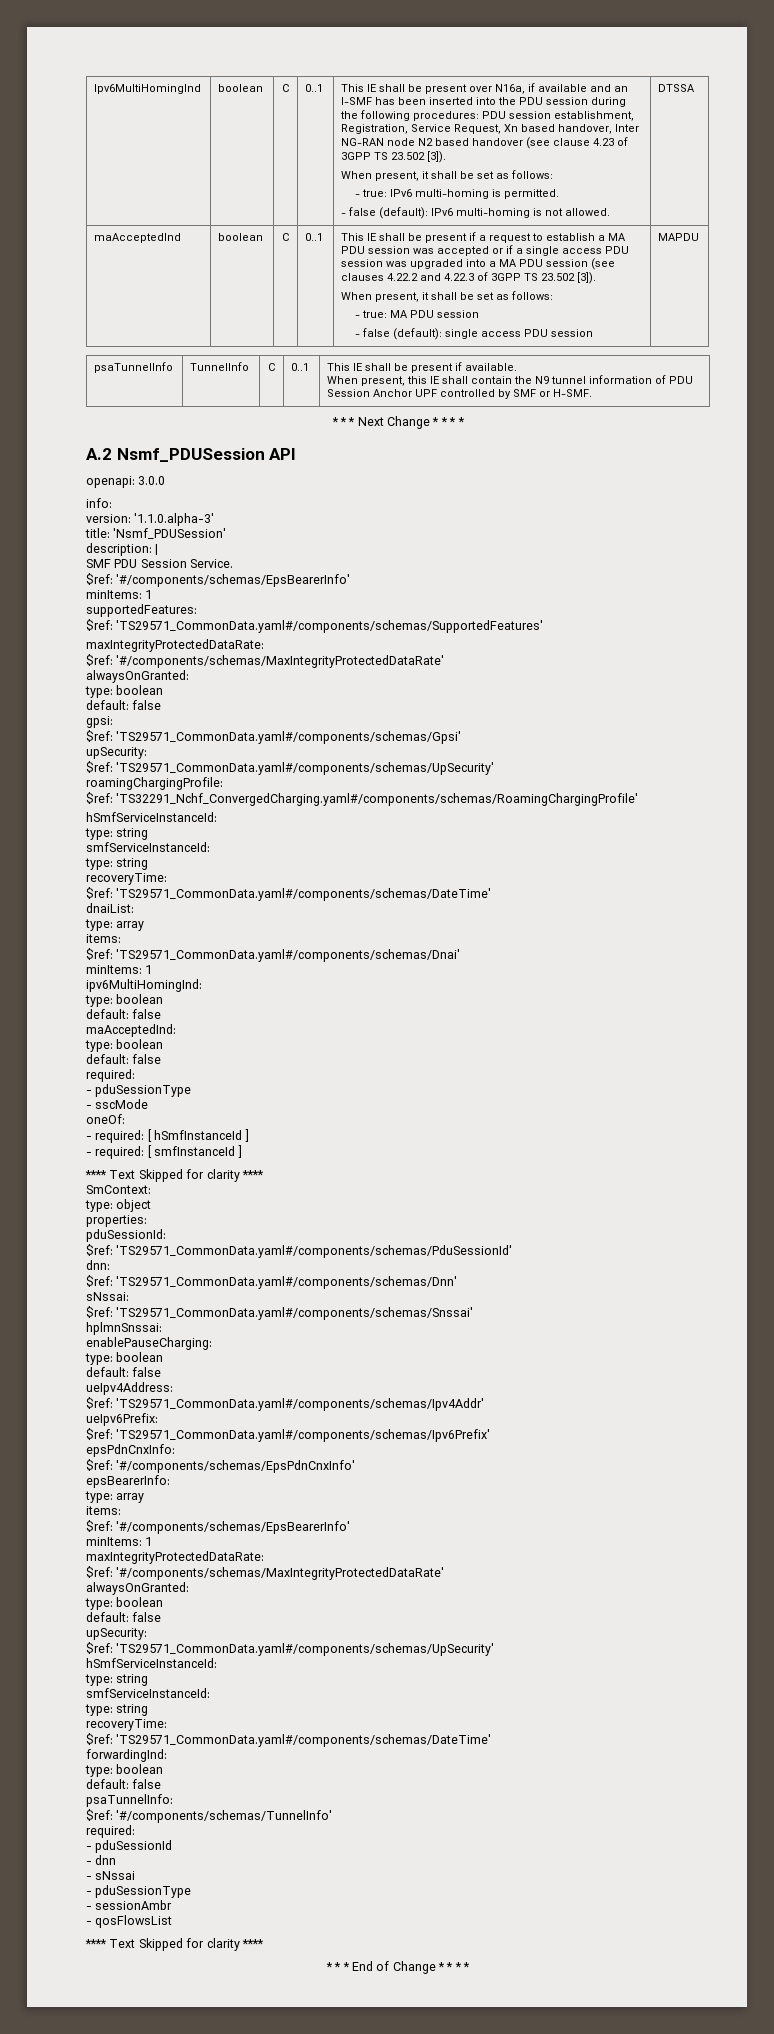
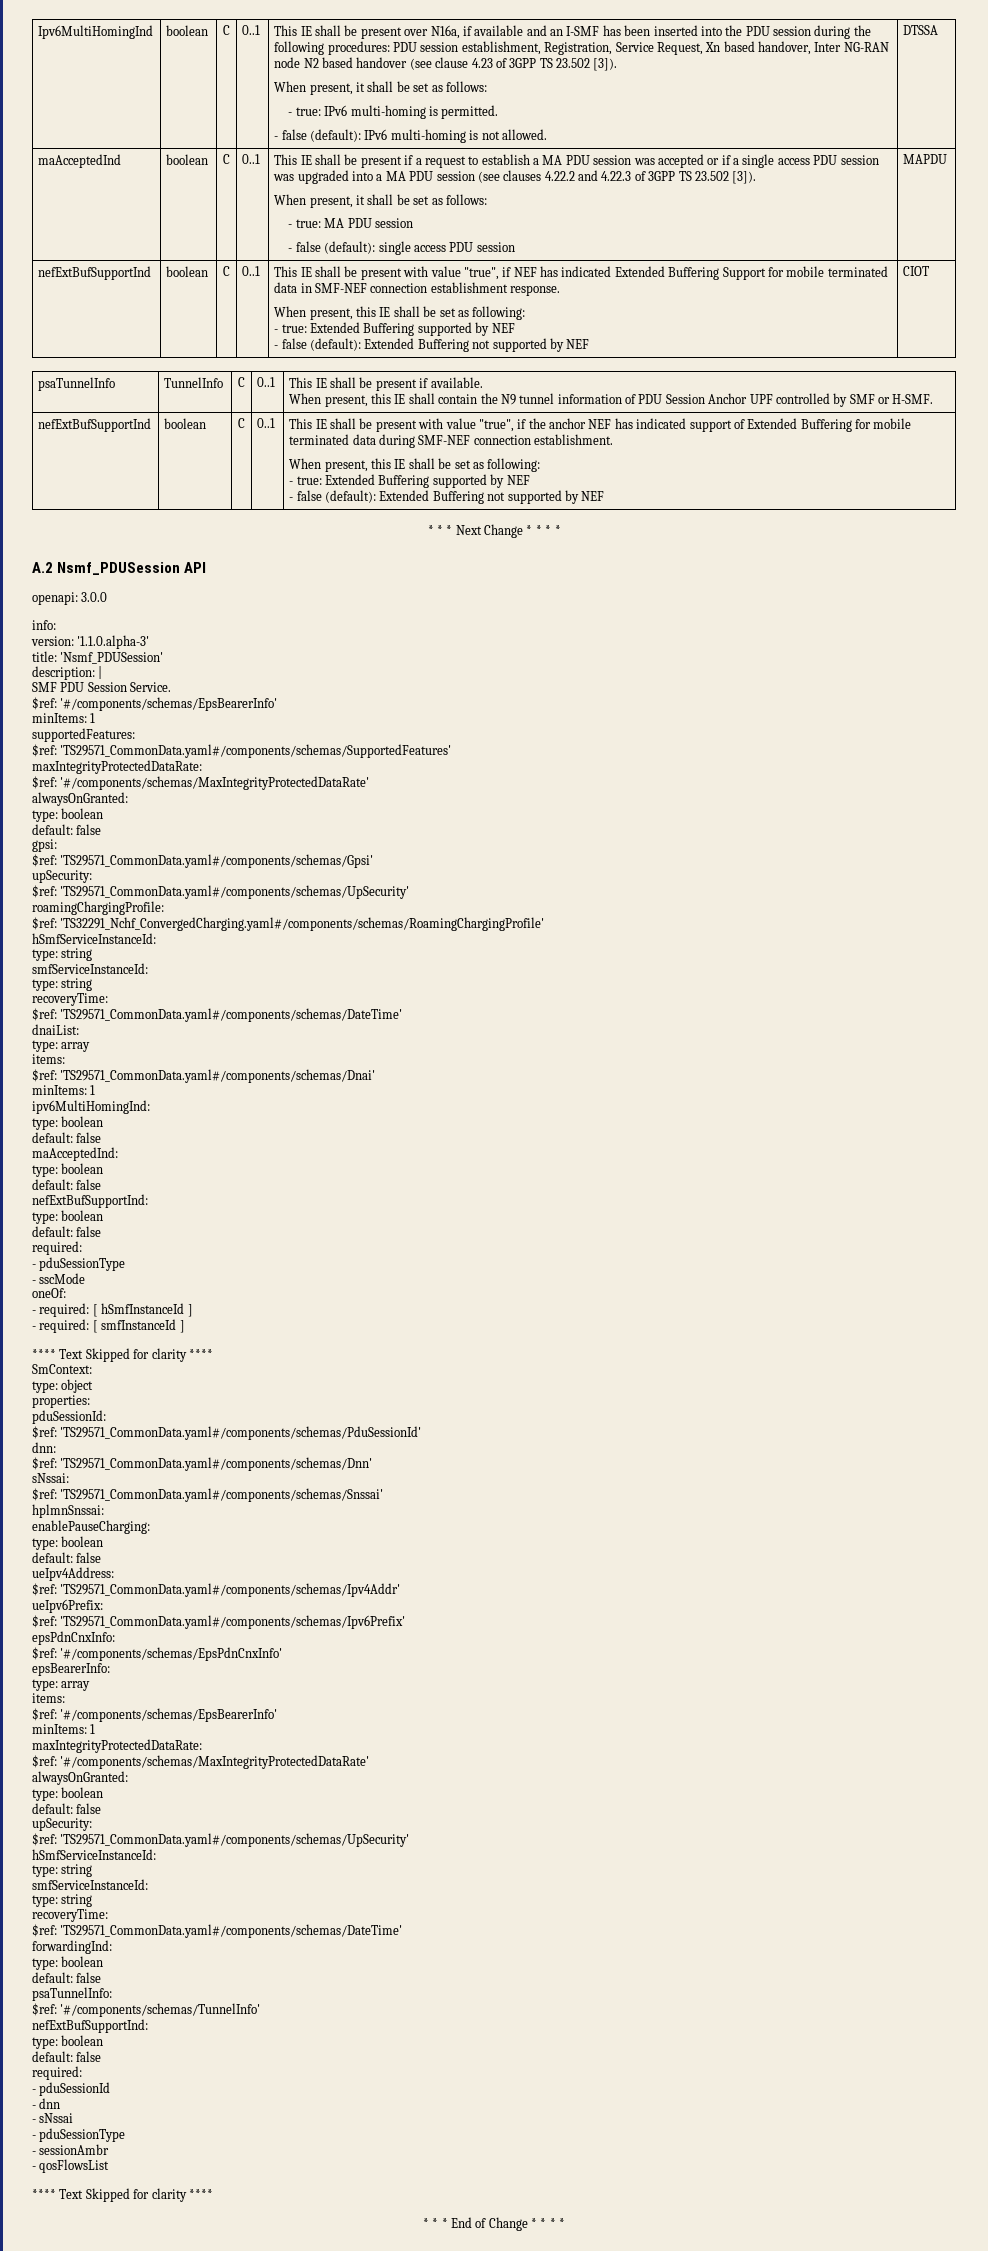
(700, 237) none -> [38,266,152,280] [166,266,209,277] [223,266,230,276] [242,266,261,276] [274,266,888,280] [274,282,561,296] [274,306,526,320] [274,322,515,336] [274,338,590,352] [903,266,930,276] // nefExtBufSupportInd | boolean | C | 0..1 | This IE shall be present with value "true", if NEF has indicated Extended Buffering Support for mobile terminated data in SMF-NEF connection establishment response. // When present, this IE shall be set as following: // - true: Extended Buffering supported by NEF // - false (default): Extended Buffering not supported by NEF | CIOT
(593, 393) none -> [38,418,152,432] [164,418,207,429] [238,418,245,428] [257,418,276,428] [289,418,912,432] [289,434,614,448] [289,458,541,472] [289,474,530,488] [289,490,605,504] // nefExtBufSupportInd | boolean | C | 0..1 | This IE shall be present with value "true", if the anchor NEF has indicated support of Extended Buffering for mobile terminated data during SMF-NEF connection establishment. // When present, this IE shall be set as following: // - true: Extended Buffering supported by NEF // - false (default): Extended Buffering not supported by NEF
(162, 1059) none -> [32,1194,148,1208] [32,1210,104,1224] [32,1226,102,1237] // nefExtBufSupportInd: // type: boolean // default: false
(333, 1816) none -> [32,2019,148,2033] [32,2035,104,2049] [32,2051,102,2062] // nefExtBufSupportInd: // type: boolean // default: false

